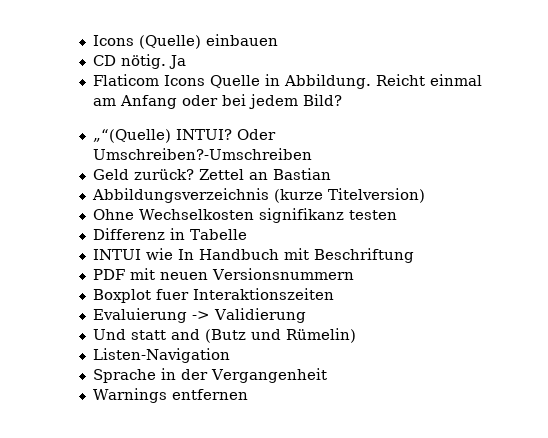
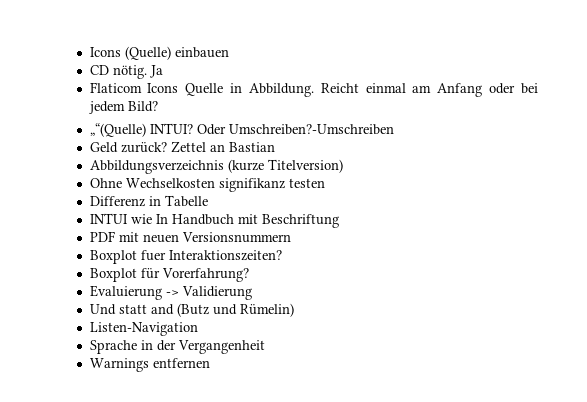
[193,288,335,300] Interaktionszeiten -> [168,250,282,261] [89,268,249,282] Interaktionszeiten? // Boxplot für Vorerfahrung?

